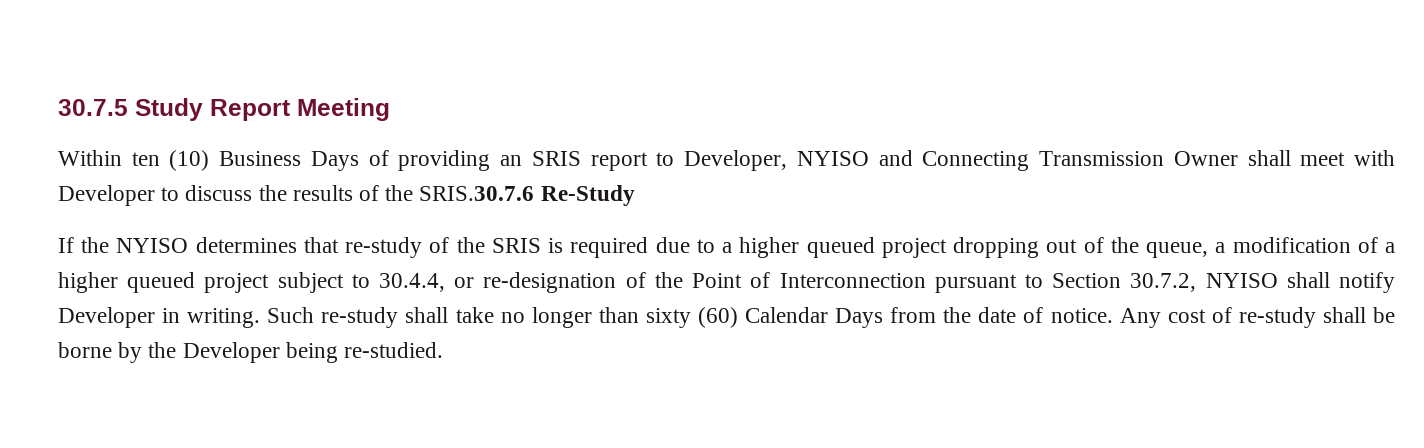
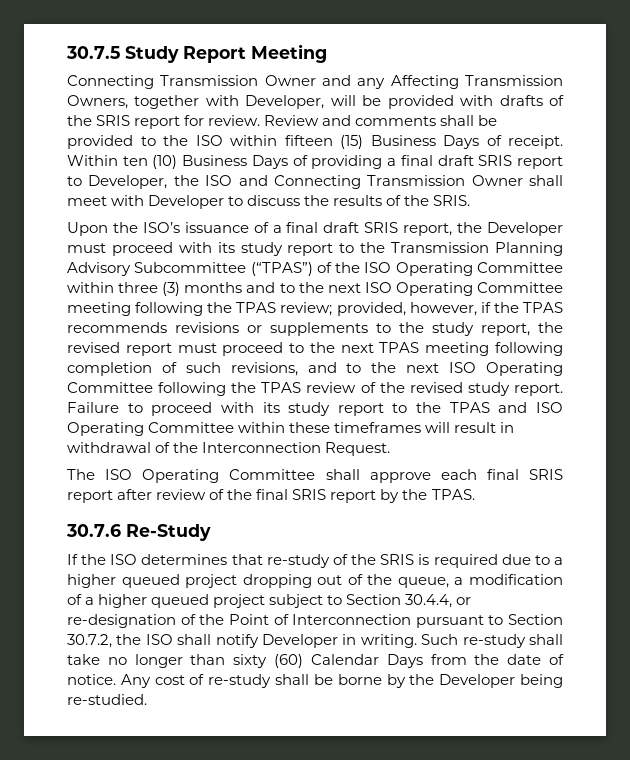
(390, 109) none -> [67,75,563,89] [67,95,565,109] [67,115,498,129] [67,135,563,149] Connecting Transmission Owner and any Affecting Transmission Owners, together with Developer, will be provided with drafts of the SRIS report for review. Review and comments shall be provided to the ISO within fifteen (15) Business Days of receipt.
[500,155,523,166] an -> [387,155,474,166] a final draft
[796,151,869,166] NYISO -> [173,175,233,186] the ISO
[419,186,535,201] SRIS.30.7.6 -> [433,195,471,206] [67,222,564,236] [67,242,564,256] [67,262,563,276] [67,282,563,296] [67,302,563,316] [67,322,563,336] [67,342,563,356] [67,362,564,376] [67,382,563,396] [67,402,563,416] [67,422,515,436] [67,442,391,456] [67,469,563,483] [67,489,475,503] [66,524,121,537] SRIS. // Upon the ISO’s issuance of a final draft SRIS report, the Developer must proceed with its study report to the Transmission Planning Advisory Subcommittee (“TPAS”) of the ISO Operating Committee within three (3) months and to the next ISO Operating Committee meeting following the TPAS review; provided, however, if the TPAS recommends revisions or supplements to the study report, the revised report must proceed to the next TPAS meeting following completion of such revisions, and to the next ISO Operating Committee following the TPAS review of the revised study report. Failure to proceed with its study report to the TPAS and ISO Operating Committee within these timeframes will result in withdrawal of the Interconnection Request. // The ISO Operating Committee shall approve each final SRIS report after review of the final SRIS report by the TPAS. // 30.7.6
[116,238,189,253] NYISO -> [110,554,138,565] ISO
(370, 281) none -> [346,594,402,605] Section
[1205,273,1278,288] NYISO -> [116,634,173,645] the ISO

